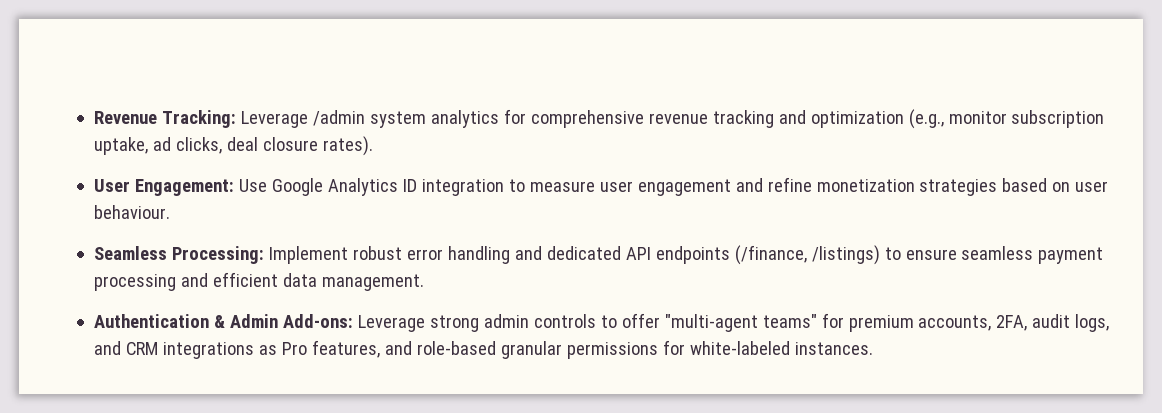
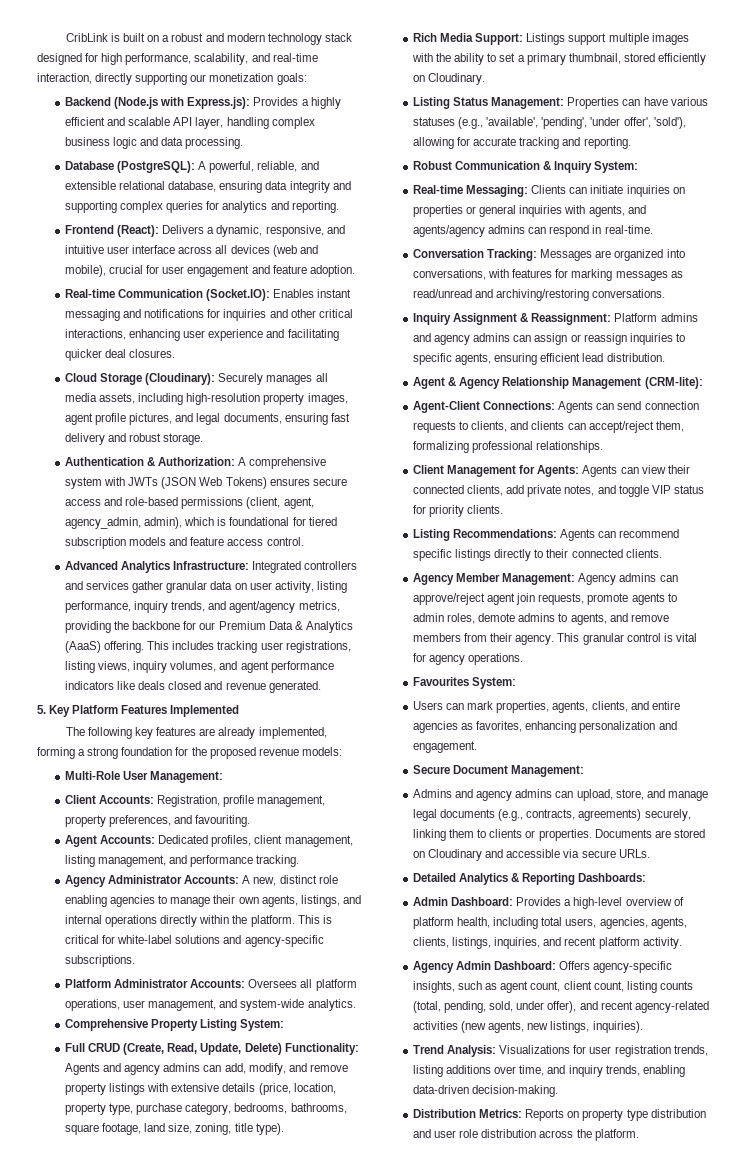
[93,109,1105,129] [93,136,373,156] [93,177,1109,196] [93,205,170,219] [93,245,1104,265] [93,272,424,291] [93,313,1110,332] [93,340,873,359] Revenue Tracking: Leverage /admin system analytics for comprehensive revenue tracking and optimization (e.g., monitor subscription uptake, ad clicks, deal closure rates). // User Engagement: Use Google Analytics ID integration to measure user engagement and refine monetization strategies based on user behaviour. // Seamless Processing: Implement robust error handling and dedicated API endpoints (/finance, /listings) to ensure seamless payment processing and efficient data management. // Authentication & Admin Add-ons: Leverage strong admin controls to offer "multi-agent teams" for premium accounts, 2FA, audit logs, and CRM integrations as Pro features, and role-based granular permissions for white-labeled instances. -> [65,33,352,45] [37,53,318,65] [37,73,307,85] [65,97,341,109] [65,117,315,129] [65,137,244,149] [65,161,319,173] [65,181,351,193] [65,201,339,213] [65,225,345,237] [65,245,318,257] [65,265,355,277] [65,289,352,301] [65,309,353,321] [65,329,339,341] [65,349,176,361] [65,373,328,385] [65,393,348,405] [65,413,350,425] [65,433,204,445] [65,457,327,469] [65,477,347,489] [65,497,314,509] [65,517,337,529] [65,537,304,549] [65,561,358,573] [65,581,347,593] [65,601,340,613] [65,621,353,633] [65,641,351,653] [65,661,334,673] [65,681,321,693] [37,705,240,717] [65,727,327,739] [37,747,342,759] [65,771,224,783] [65,795,326,807] [65,815,251,827] [65,835,353,847] [65,855,300,867] [65,875,338,887] [65,895,361,907] [65,915,332,927] [65,935,324,947] [65,955,136,967] [65,979,357,991] [65,999,356,1011] [65,1019,285,1031] [65,1043,359,1055] [65,1063,348,1075] [65,1083,336,1095] [65,1103,347,1115] [65,1123,284,1135] [413,33,689,45] [412,53,706,65] [413,73,486,85] [413,97,708,109] [413,117,686,129] [413,137,631,149] [413,161,639,173] [413,185,685,197] [413,205,646,217] [413,225,653,237] [413,249,685,261] [413,269,683,281] [413,289,666,301] [413,313,698,325] [413,333,685,345] [413,353,665,365] [413,377,703,389] [413,401,699,413] [413,421,684,433] [413,441,604,453] [413,465,690,477] [413,485,704,497] [413,505,504,517] [413,529,680,541] [413,549,662,561] [413,573,678,585] [413,593,677,605] [413,613,669,625] [413,633,697,645] [413,653,524,665] [413,677,517,689] [413,701,680,713] [413,721,677,733] [413,741,478,753] [413,765,585,777] [413,789,708,801] [413,809,691,821] [413,829,705,841] [413,849,650,861] [413,873,647,885] [413,897,684,909] [413,917,687,929] [413,937,682,949] [413,961,673,973] [413,981,693,993] [413,1001,709,1013] [413,1021,643,1033] [413,1045,708,1057] [413,1065,685,1077] [413,1085,559,1097] [413,1109,706,1121] [413,1129,639,1141] CribLink is built on a robust and modern technology stack designed for high performance, scalability, and real-time interaction, directly supporting our monetization goals: // Backend (Node.js with Express.js): Provides a highly efficient and scalable API layer, handling complex business logic and data processing. // Database (PostgreSQL): A powerful, reliable, and extensible relational database, ensuring data integrity and supporting complex queries for analytics and reporting. // Frontend (React): Delivers a dynamic, responsive, and intuitive user interface across all devices (web and mobile), crucial for user engagement and feature adoption. // Real-time Communication (Socket.IO): Enables instant messaging and notifications for inquiries and other critical interactions, enhancing user experience and facilitating quicker deal closures. // Cloud Storage (Cloudinary): Securely manages all media assets, including high-resolution property images, agent profile pictures, and legal documents, ensuring fast delivery and robust storage. // Authentication & Authorization: A comprehensive system with JWTs (JSON Web Tokens) ensures secure access and role-based permissions (client, agent, agency_admin, admin), which is foundational for tiered subscription models and feature access control. // Advanced Analytics Infrastructure: Integrated controllers and services gather granular data on user activity, listing performance, inquiry trends, and agent/agency metrics, providing the backbone for our Premium Data & Analytics (AaaS) offering. This includes tracking user registrations, listing views, inquiry volumes, and agent performance indicators like deals closed and revenue generated. // 5. Key Platform Features Implemented // The following key features are already implemented, forming a strong foundation for the proposed revenue models: // Multi-Role User Management: // Client Accounts: Registration, profile management, property preferences, and favouriting. // Agent Accounts: Dedicated profiles, client management, listing management, and performance tracking. // Agency Administrator Accounts: A new, distinct role enabling agencies to manage their own agents, listings, and internal operations directly within the platform. This is critical for white-label solutions and agency-specific subscriptions. // Platform Administrator Accounts: Oversees all platform operations, user management, and system-wide analytics. // Comprehensive Property Listing System: // Full CRUD (Create, Read, Update, Delete) Functionality: Agents and agency admins can add, modify, and remove property listings with extensive details (price, location, property type, purchase category, bedrooms, bathrooms, square footage, land size, zoning, title type). // Rich Media Support: Listings support multiple images with the ability to set a primary thumbnail, stored efficiently on Cloudinary. // Listing Status Management: Properties can have various statuses (e.g., 'available', 'pending', 'under offer', 'sold'), allowing for accurate tracking and reporting. // Robust Communication & Inquiry System: // Real-time Messaging: Clients can initiate inquiries on properties or general inquiries with agents, and agents/agency admins can respond in real-time. // Conversation Tracking: Messages are organized into conversations, with features for marking messages as read/unread and archiving/restoring conversations. // Inquiry Assignment & Reassignment: Platform admins and agency admins can assign or reassign inquiries to specific agents, ensuring efficient lead distribution. // Agent & Agency Relationship Management (CRM-lite): // Agent-Client Connections: Agents can send connection requests to clients, and clients can accept/reject them, formalizing professional relationships. // Client Management for Agents: Agents can view their connected clients, add private notes, and toggle VIP status for priority clients. // Listing Recommendations: Agents can recommend specific listings directly to their connected clients. // Agency Member Management: Agency admins can approve/reject agent join requests, promote agents to admin roles, demote admins to agents, and remove members from their agency. This granular control is vital for agency operations. // Favourites System: // Users can mark properties, agents, clients, and entire agencies as favorites, enhancing personalization and engagement. // Secure Document Management: // Admins and agency admins can upload, store, and manage legal documents (e.g., contracts, agreements) securely, linking them to clients or properties. Documents are stored on Cloudinary and accessible via secure URLs. // Detailed Analytics & Reporting Dashboards: // Admin Dashboard: Provides a high-level overview of platform health, including total users, agencies, agents, clients, listings, inquiries, and recent platform activity. // Agency Admin Dashboard: Offers agency-specific insights, such as agent count, client count, listing counts (total, pending, sold, under offer), and recent agency-related activities (new agents, new listings, inquiries). // Trend Analysis: Visualizations for user registration trends, listing additions over time, and inquiry trends, enabling data-driven decision-making. // Distribution Metrics: Reports on property type distribution and user role distribution across the platform.

